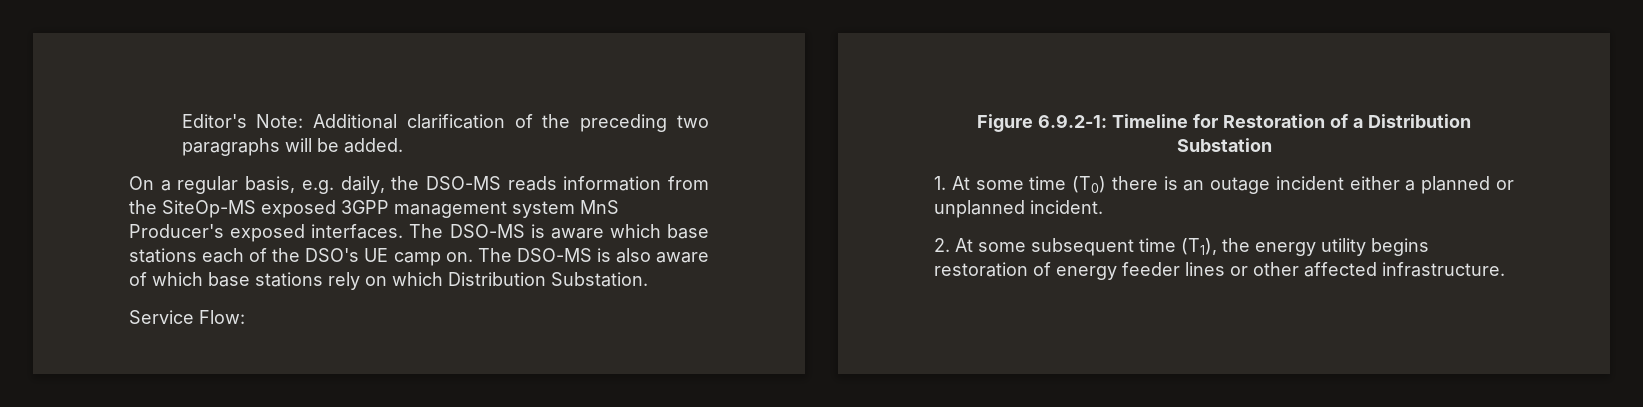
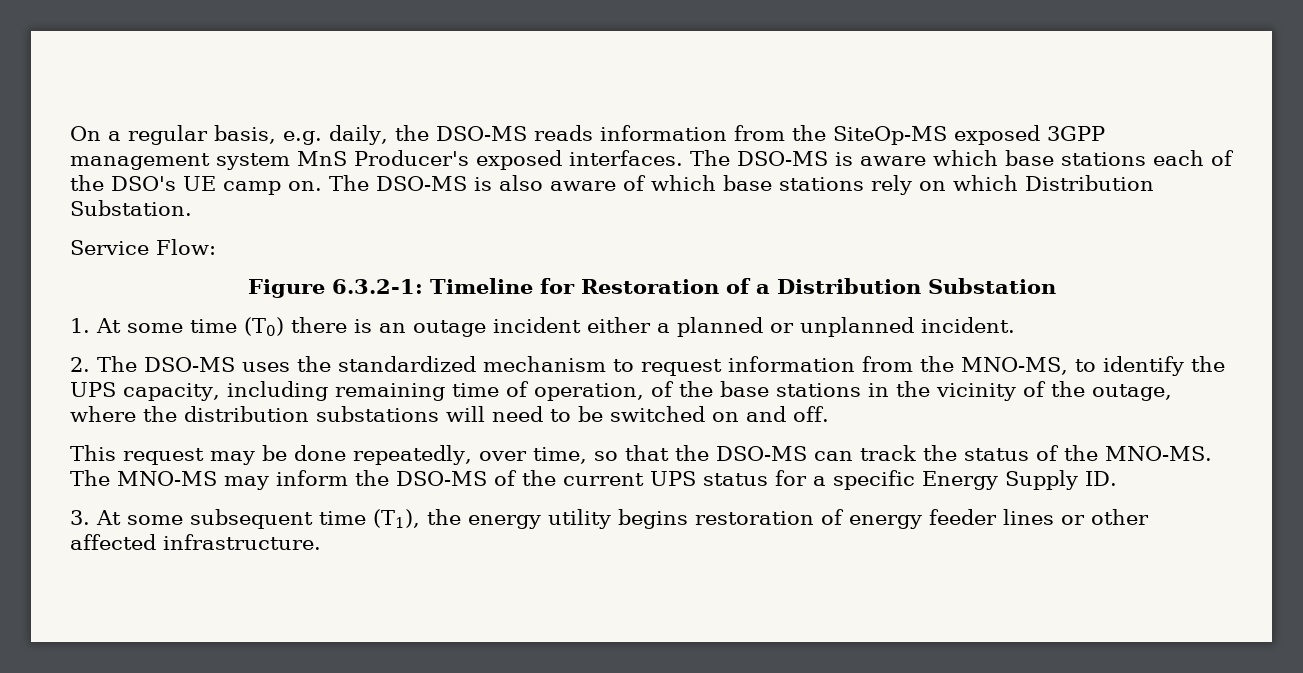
[181,114,709,132] [181,138,403,156] Editor's Note: Additional clarification of the preceding two paragraphs will be added. // -> (70, 133) none
[1038,114,1107,128] 6.9.2-1: -> [331,279,423,294] 6.3.2-1:
(950, 245) none -> [97,356,1226,376] [70,381,1172,401] [70,406,829,422] [70,445,1212,465] [70,470,1118,490] [70,510,90,525] The DSO-MS uses the standardized mechanism to request information from the MNO-MS, to identify the UPS capacity, including remaining time of operation, of the base stations in the vicinity of the outage, where the distribution substations will need to be switched on and off. // This request may be done repeatedly, over time, so that the DSO-MS can track the status of the MNO-MS. The MNO-MS may inform the DSO-MS of the current UPS status for a specific Energy Supply ID. // 3.

